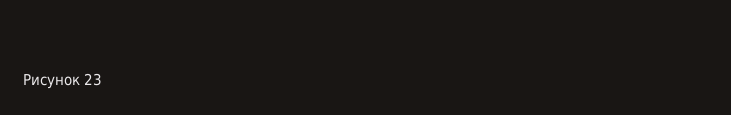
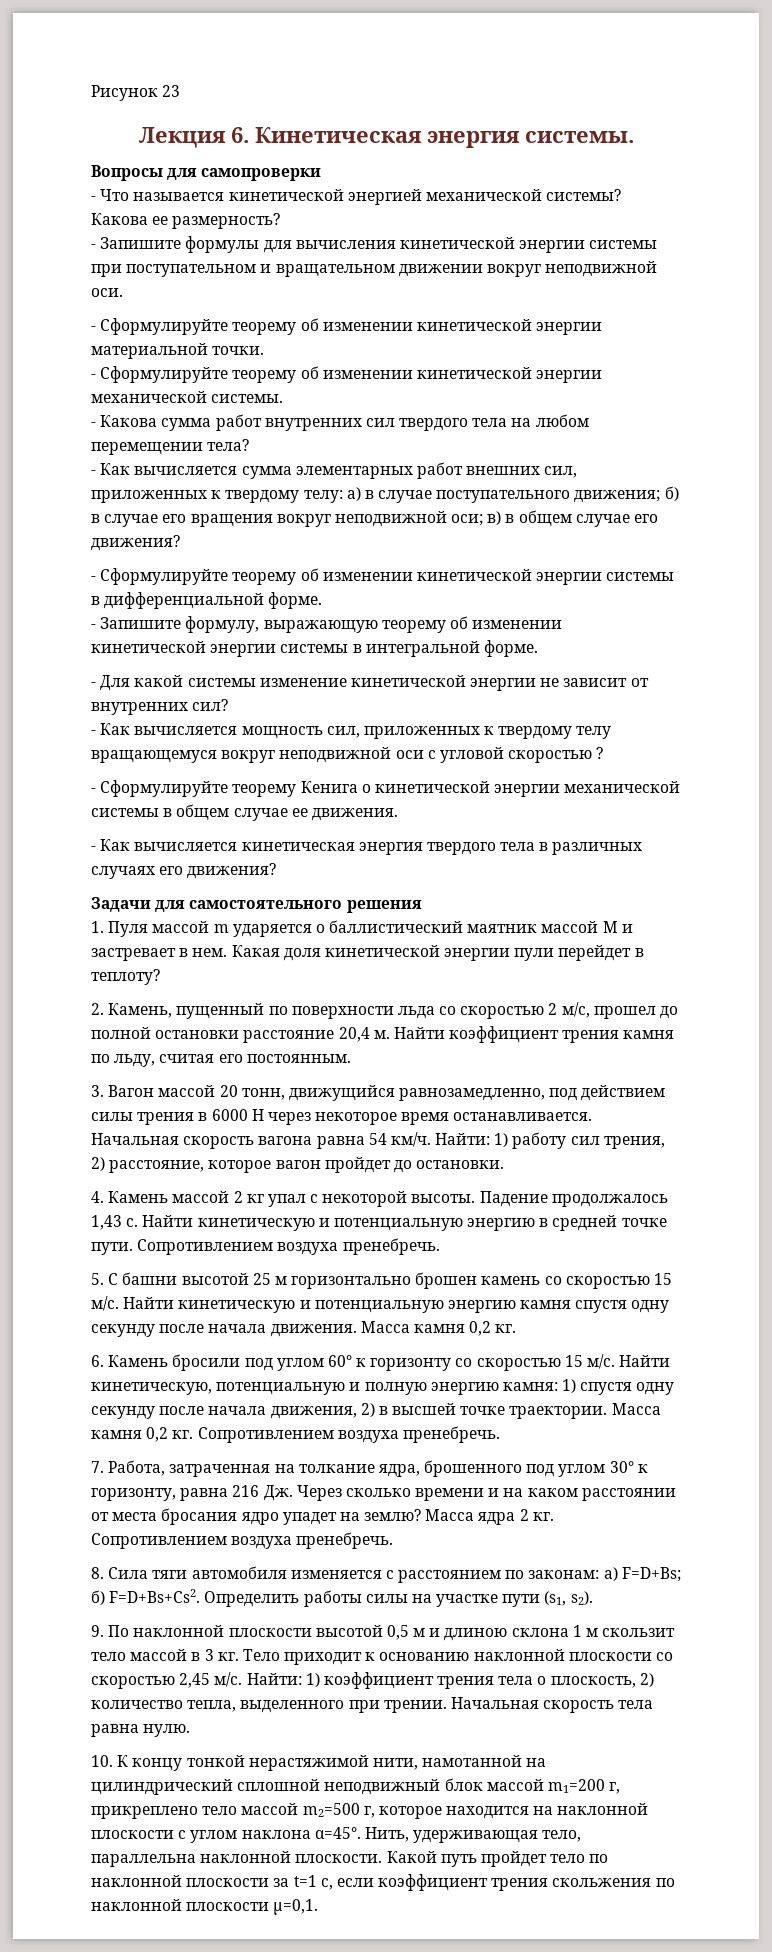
(103, 79) none -> [138,127,634,148] [91,165,322,181] [91,189,622,205] [91,213,281,229] [91,236,658,253] [91,261,658,277] [91,288,123,297] [91,318,603,335] [91,343,265,359] [91,366,603,383] [91,391,284,403] [91,414,589,431] [91,439,250,455] [91,462,578,479] [91,486,679,503] [91,510,659,527] [91,535,180,551] [91,568,675,585] [91,592,323,609] [91,616,563,633] [91,640,538,657] [91,675,649,691] [91,699,229,715] [91,723,612,739] [91,747,604,763] [91,780,681,797] [91,804,398,821] [91,839,643,855] [91,863,277,879] [91,897,422,913] [91,920,633,937] [91,945,644,961] [91,969,160,985] [91,1002,679,1019] [91,1026,675,1043] [91,1054,351,1067] [91,1085,666,1101] [91,1109,593,1125] [91,1132,665,1149] [91,1157,505,1173] [91,1191,668,1207] [91,1215,667,1231] [91,1238,440,1255] [91,1272,673,1289] [91,1296,670,1313] [91,1321,517,1337] [91,1354,671,1371] [91,1379,675,1395] [91,1403,661,1419] [91,1426,500,1443] [91,1460,648,1477] [91,1485,676,1501] [91,1508,554,1525] [91,1532,394,1549] [91,1566,681,1583] [91,1589,593,1607] [91,1625,676,1641] [91,1649,674,1665] [91,1672,654,1689] [91,1697,654,1713] [91,1724,191,1737] [91,1755,547,1771] [91,1778,621,1795] [91,1803,649,1819] [91,1827,582,1843] [91,1851,609,1867] [91,1874,675,1891] [91,1899,319,1915] // Лекция 6. Кинетическая энергия системы. // Вопросы для самопроверки // - Что называется кинетической энергией механической системы? Какова ее размерность? // - Запишите формулы для вычисления кинетической энергии системы при поступательном и вращательном движении вокруг неподвижной оси. // - Сформулируйте теорему об изменении кинетической энергии материальной точки. // - Сформулируйте теорему об изменении кинетической энергии механической системы. // - Какова сумма работ внутренних сил твердого тела на любом перемещении тела? // - Как вычисляется сумма элементарных работ внешних сил, приложенных к твердому телу: а) в случае поступательного движения; б) в случае его вращения вокруг неподвижной оси; в) в общем случае его движения? // - Сформулируйте теорему об изменении кинетической энергии системы в дифференциальной форме. // - Запишите формулу, выражающую теорему об изменении кинетической энергии системы в интегральной форме. // - Для какой системы изменение кинетической энергии не зависит от внутренних сил? // - Как вычисляется мощность сил, приложенных к твердому телу вращающемуся вокруг неподвижной оси с угловой скоростью ? // - Сформулируйте теорему Кенига о кинетической энергии механической системы в общем случае ее движения. // - Как вычисляется кинетическая энергия твердого тела в различных случаях его движения? // Задачи для самостоятельного решения // 1. Пуля массой m ударяется о баллистический маятник массой М и застревает в нем. Какая доля кинетической энергии пули перейдет в теплоту? // 2. Камень, пущенный по поверхности льда со скоростью 2 м/с, прошел до полной остановки расстояние 20,4 м. Найти коэффициент трения камня по льду, считая его постоянным. // 3. Вагон массой 20 тонн, движущийся равнозамедленно, под действием силы трения в 6000 Н через некоторое время останавливается. Начальная скорость вагона равна 54 км/ч. Найти: 1) работу сил трения, 2) расстояние, которое вагон пройдет до остановки. // 4. Камень массой 2 кг упал с некоторой высоты. Падение продолжалось 1,43 с. Найти кинетическую и потенциальную энергию в средней точке пути. Сопротивлением воздуха пренебречь. // 5. С башни высотой 25 м горизонтально брошен камень со скоростью 15 м/с. Найти кинетическую и потенциальную энергию камня спустя одну секунду после начала движения. Масса камня 0,2 кг. // 6. Камень бросили под углом 60° к горизонту со скоростью 15 м/с. Найти кинетическую, потенциальную и полную энергию камня: 1) спустя одну секунду после начала движения, 2) в высшей точке траектории. Масса камня 0,2 кг. Сопротивлением воздуха пренебречь. // 7. Работа, затраченная на толкание ядра, брошенного под углом 30° к горизонту, равна 216 Дж. Через сколько времени и на каком расстоянии от места бросания ядро упадет на землю? Масса ядра 2 кг. Сопротивлением воздуха пренебречь. // 8. Сила тяги автомобиля изменяется с расстоянием по законам: а) F=D+Bs; б) F=D+Bs+Сs2. Определить работы силы на участке пути (s1, s2). // 9. По наклонной плоскости высотой 0,5 м и длиною склона 1 м скользит тело массой в 3 кг. Тело приходит к основанию наклонной плоскости со скоростью 2,45 м/с. Найти: 1) коэффициент трения тела о плоскость, 2) количество тепла, выделенного при трении. Начальная скорость тела равна нулю. // 10. К концу тонкой нерастяжимой нити, намотанной на цилиндрический сплошной неподвижный блок массой m1=200 г, прикреплено тело массой m2=500 г, которое находится на наклонной плоскости с углом наклона α=45°. Нить, удерживающая тело, параллельна наклонной плоскости. Какой путь пройдет тело по наклонной плоскости за t=1 с, если коэффициент трения скольжения по наклонной плоскости μ=0,1.

